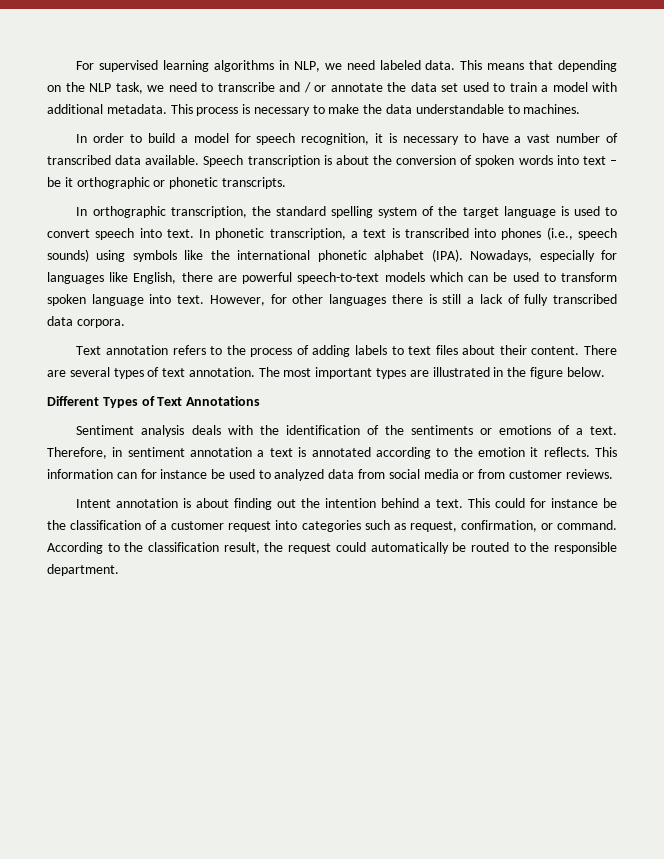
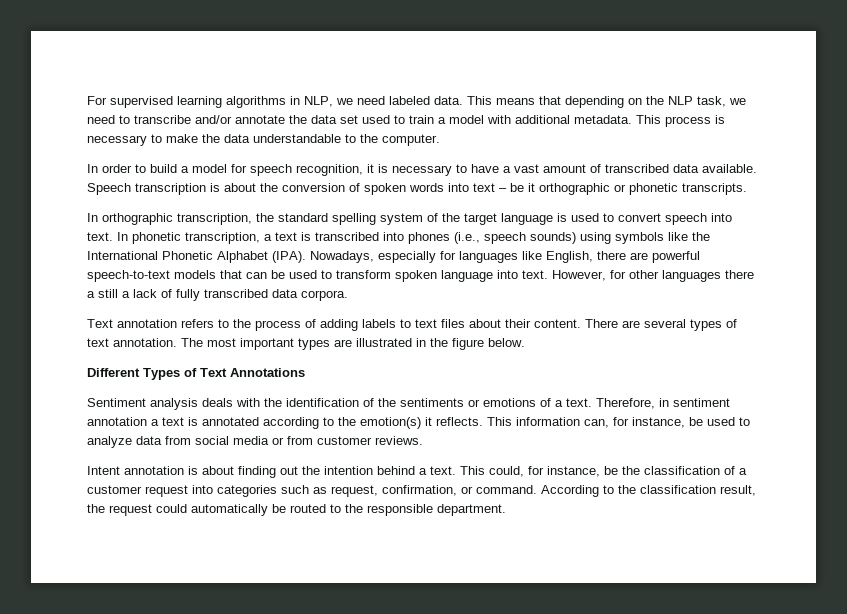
[279,82,326,93] and / or -> [195,115,232,124] and/or
[523,104,581,114] machines. -> [360,134,440,146] the computer.
[556,133,601,143] number -> [543,164,586,173] amount
[237,250,425,262] international phonetic alphabet -> [87,251,268,263] International Phonetic Alphabet
[429,272,463,282] which -> [220,270,242,279] that
[428,294,437,304] is -> [87,291,95,298] a
[477,447,525,457] emotion -> [360,417,421,429] emotion(s)
[116,469,325,481] can for instance be used to analyzed -> [584,417,750,428] [87,436,132,448] can, for instance, be used to analyze
[495,498,599,508] could for instance -> [489,466,600,477] could, for instance,

